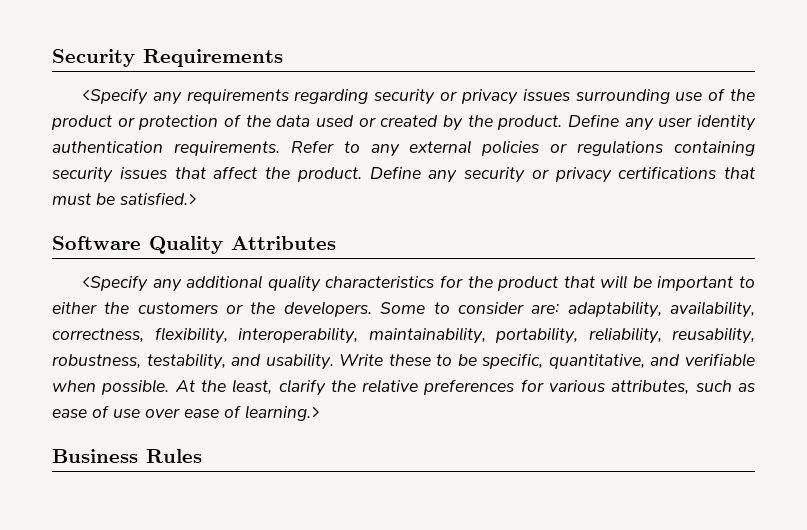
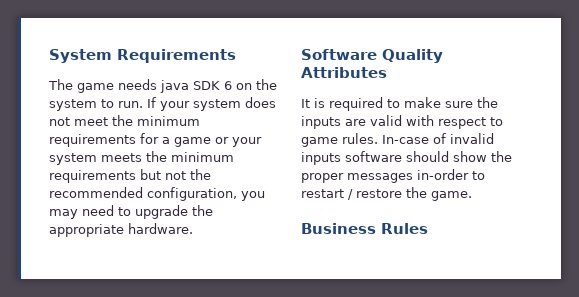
[52,49,135,67] Security -> [49,49,112,63] System
[82,88,755,105] [51,114,756,131] [52,140,756,157] [52,166,755,183] [52,192,196,205] [52,236,336,254] [82,275,756,292] [52,301,756,318] [52,327,755,344] [52,353,755,370] [52,379,756,396] [52,405,319,421] <Specify any requirements regarding security or privacy issues surrounding use of the product or protection of the data used or created by the product. Define any user identity authentication requirements. Refer to any external policies or regulations containing security issues that affect the product. Define any security or privacy certifications that must be satisfied.> // Software Quality Attributes // <Specify any additional quality characteristics for the product that will be important to either the customers or the developers. Some to consider are: adaptability, availability, correctness, flexibility, interoperability, maintainability, portability, reliability, reusability, robustness, testability, and usability. Write these to be specific, quantitative, and verifiable when possible. At the least, clarify the relative preferences for various attributes, such as ease of use over ease of learning.> -> [48,79,277,93] [49,97,276,111] [49,115,200,126] [49,133,262,147] [49,151,234,165] [49,169,211,183] [49,187,265,201] [49,205,213,219] [49,223,193,237] [301,49,443,63] [301,67,387,78] [301,97,498,111] [301,115,503,129] [301,133,494,147] [301,151,512,165] [301,169,485,183] [301,187,472,201] The game needs java SDK 6 on the system to run. If your system does not meet the minimum requirements for a game or your system meets the minimum requirements but not the recommended configuration, you may need to upgrade the appropriate hardware. // Software Quality Attributes // It is required to make sure the inputs are valid with respect to game rules. In-case of invalid inputs software should show the proper messages in-order to restart / restore the game.

